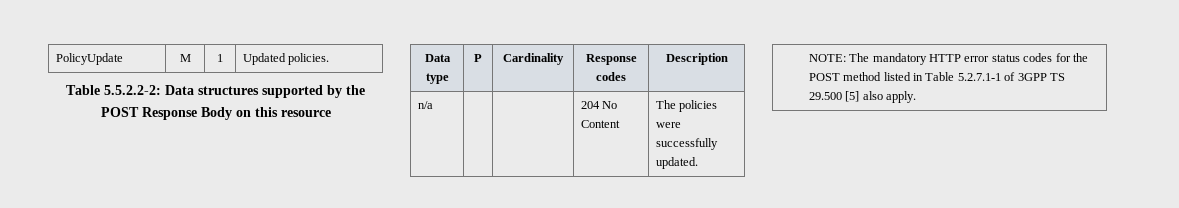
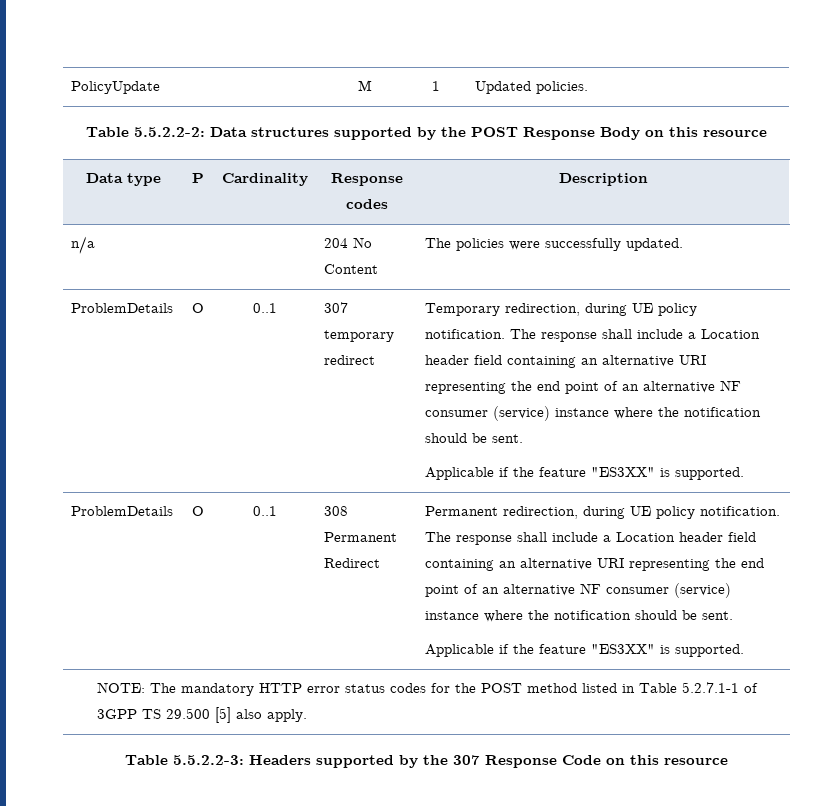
(698, 163) none -> [71,303,174,313] [191,303,204,313] [252,303,277,313] [324,302,349,313] [324,330,395,342] [324,355,376,365] [425,303,698,316] [425,329,761,342] [425,355,707,368] [425,380,742,394] [425,406,762,421] [425,433,524,443] [425,467,745,480] [71,506,174,516] [191,506,204,516] [252,506,277,516] [324,506,349,516] [324,532,398,542] [324,558,381,568] [425,506,781,519] [425,532,757,545] [425,558,765,571] [425,583,732,598] [425,610,734,622] [425,644,745,657] // ProblemDetails | O | 0..1 | 307 temporary redirect | Temporary redirection, during UE policy notification. The response shall include a Location header field containing an alternative URI representing the end point of an alternative NF consumer (service) instance where the notification should be sent. // Applicable if the feature "ES3XX" is supported. // ProblemDetails | O | 0..1 | 308 Permanent Redirect | Permanent redirection, during UE policy notification. The response shall include a Location header field containing an alternative URI representing the end point of an alternative NF consumer (service) instance where the notification should be sent. // Applicable if the feature "ES3XX" is supported.
(917, 97) none -> [125,755,728,768] // Table 5.5.2.2-3: Headers supported by the 307 Response Code on this resource

